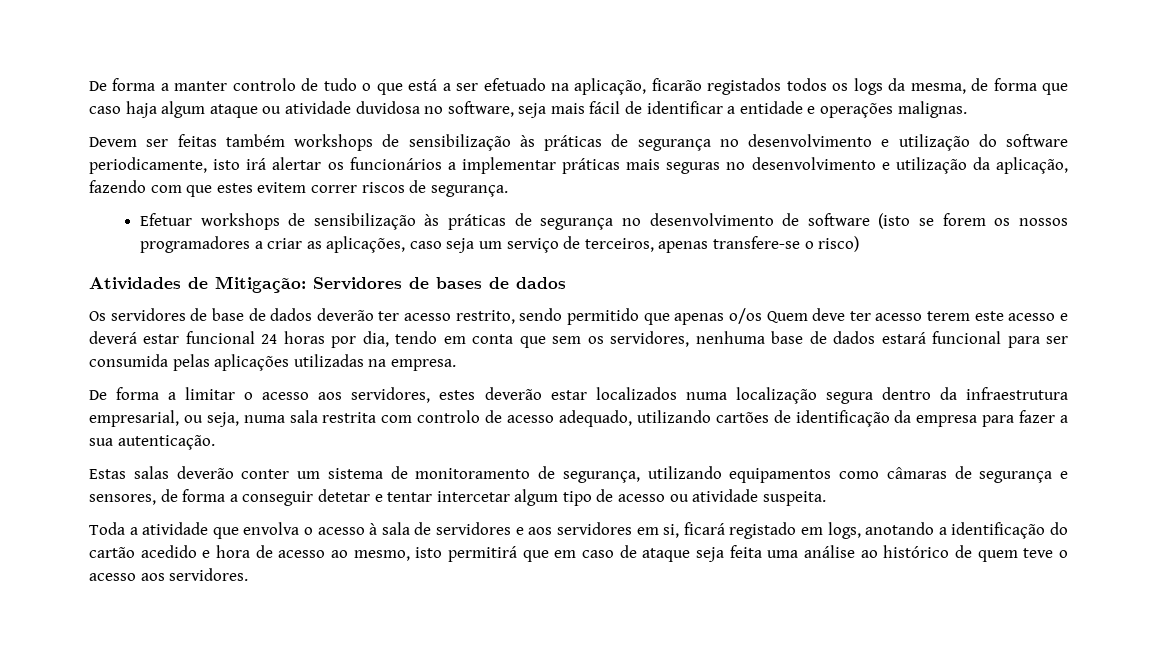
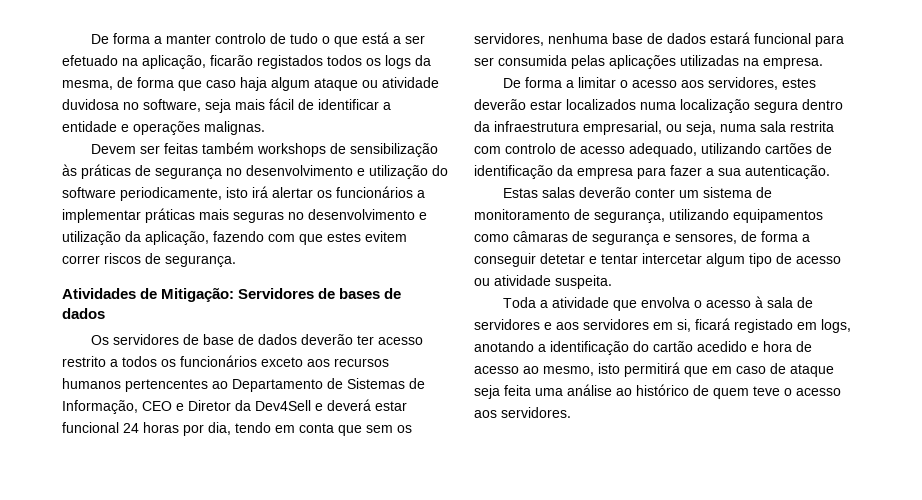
[139,213,1069,230] [139,236,860,253] // Efetuar workshops de sensibilização às práticas de segurança no desenvolvimento de software (isto se forem os nossos programadores a criar as aplicações, caso seja um serviço de terceiros, apenas transfere-se o risco) -> (236, 261) none
[455,308,1056,325] restrito, sendo permitido que apenas o/os Quem deve ter acesso terem este acesso -> [62,355,389,367] [62,378,425,392] [62,400,311,414] restrito a todos os funcionários exceto aos recursos humanos pertencentes ao Departamento de Sistemas de Informação, CEO e Diretor da Dev4Sell

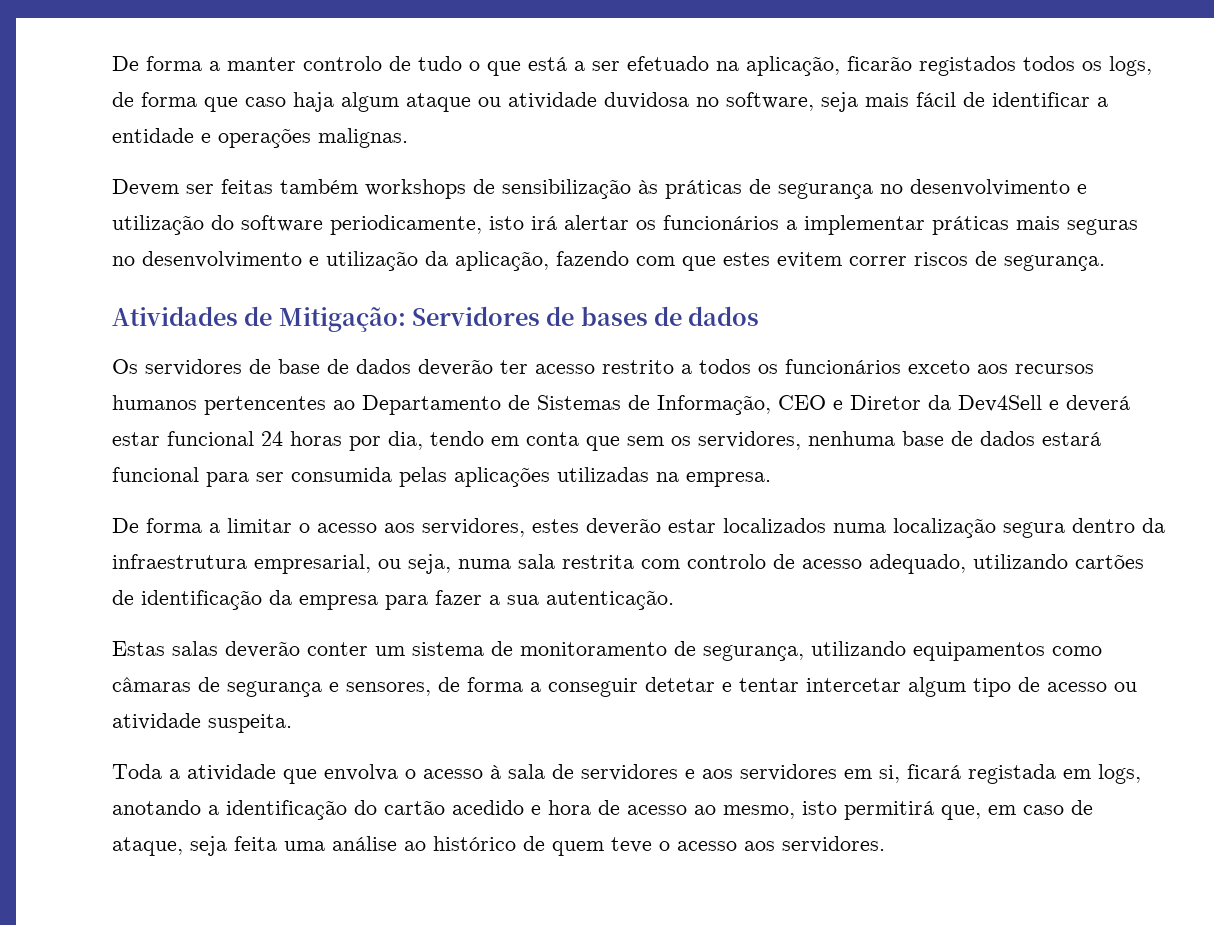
[385,55,431,69] [62,80,113,90] logs da mesma, -> [1109,56,1152,76] logs,
[734,319,793,333] registado -> [968,764,1056,784] registada
[684,366,708,377] que -> [941,805,981,820] que,
[790,364,834,377] ataque -> [112,837,183,856] ataque,

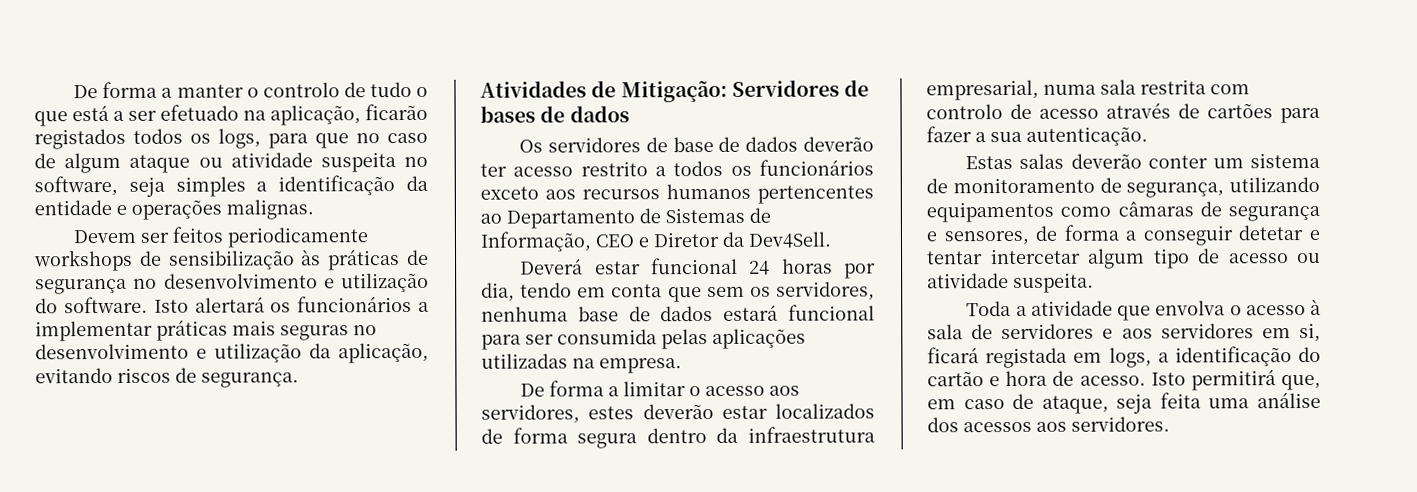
(296, 64) none -> [246,87,259,98] o
[112,92,334,112] de forma que caso haja -> [268,132,428,149] [34,153,56,169] para que no caso de
[604,92,689,109] duvidosa -> [320,152,396,173] suspeita
[865,92,1108,107] mais fácil de identificar a -> [175,175,429,197] simples a identificação da
[221,179,358,194] feitas também -> [172,226,370,248] feitos periodicamente
[241,215,629,235] software periodicamente, isto irá alertar -> [63,296,265,314] software. Isto alertará
[556,251,907,271] fazendo com que estes evitem correr -> [35,367,113,384] evitando
[958,395,1130,412] Dev4Sell e deverá -> [748,231,832,248] [520,258,584,275] Dev4Sell. // Deverá
[833,518,996,538] numa localização -> [481,427,568,444] de forma
[378,554,451,574] ou seja, -> (1039, 90) none
[869,554,1144,574] [112,590,378,610] adequado, utilizando cartões de identificação da empresa -> [1106,102,1273,119] através de cartões
[112,800,201,815] anotando -> (1152, 357) none
[452,800,524,815] acedido -> (984, 379) none
[627,801,837,819] acesso ao mesmo, isto -> [1079,372,1186,386] acesso. Isto
[404,836,737,856] ao histórico de quem teve o acesso -> [927,417,1032,433] dos acessos

